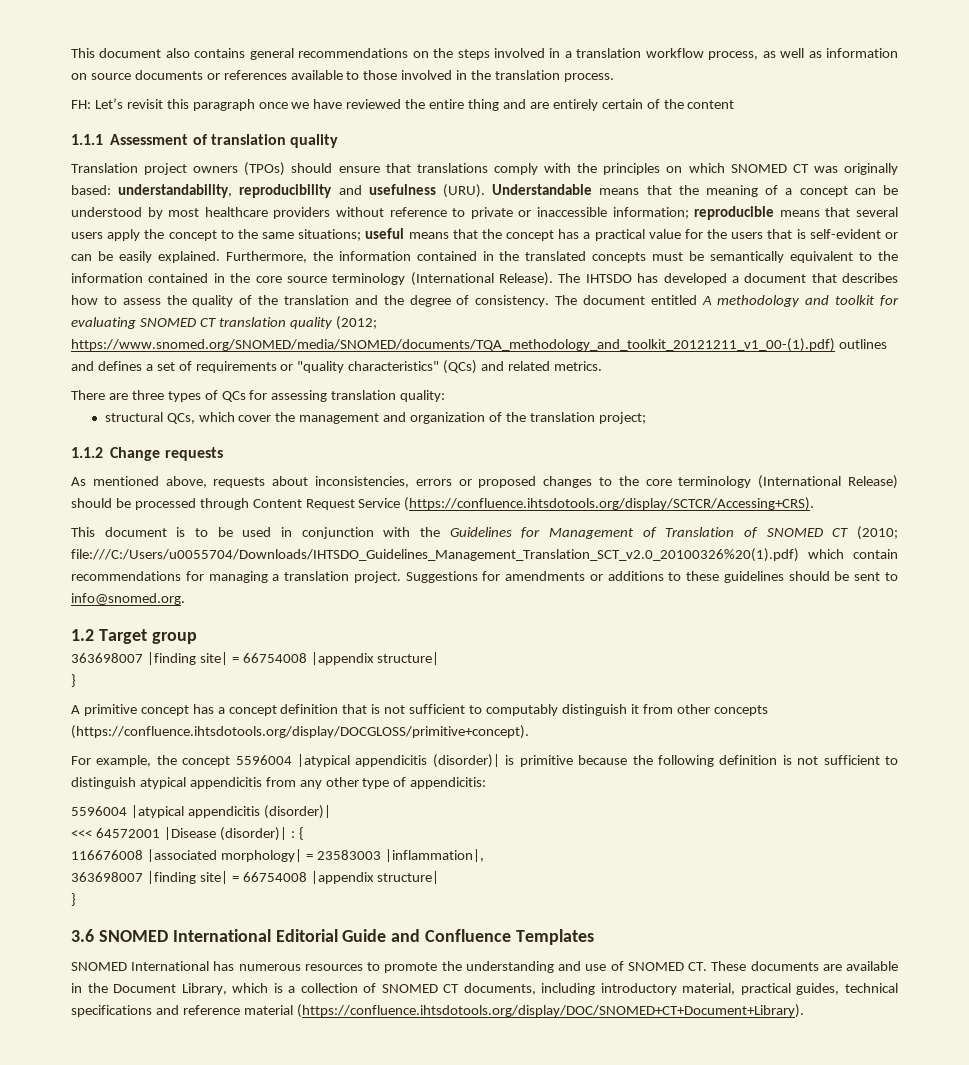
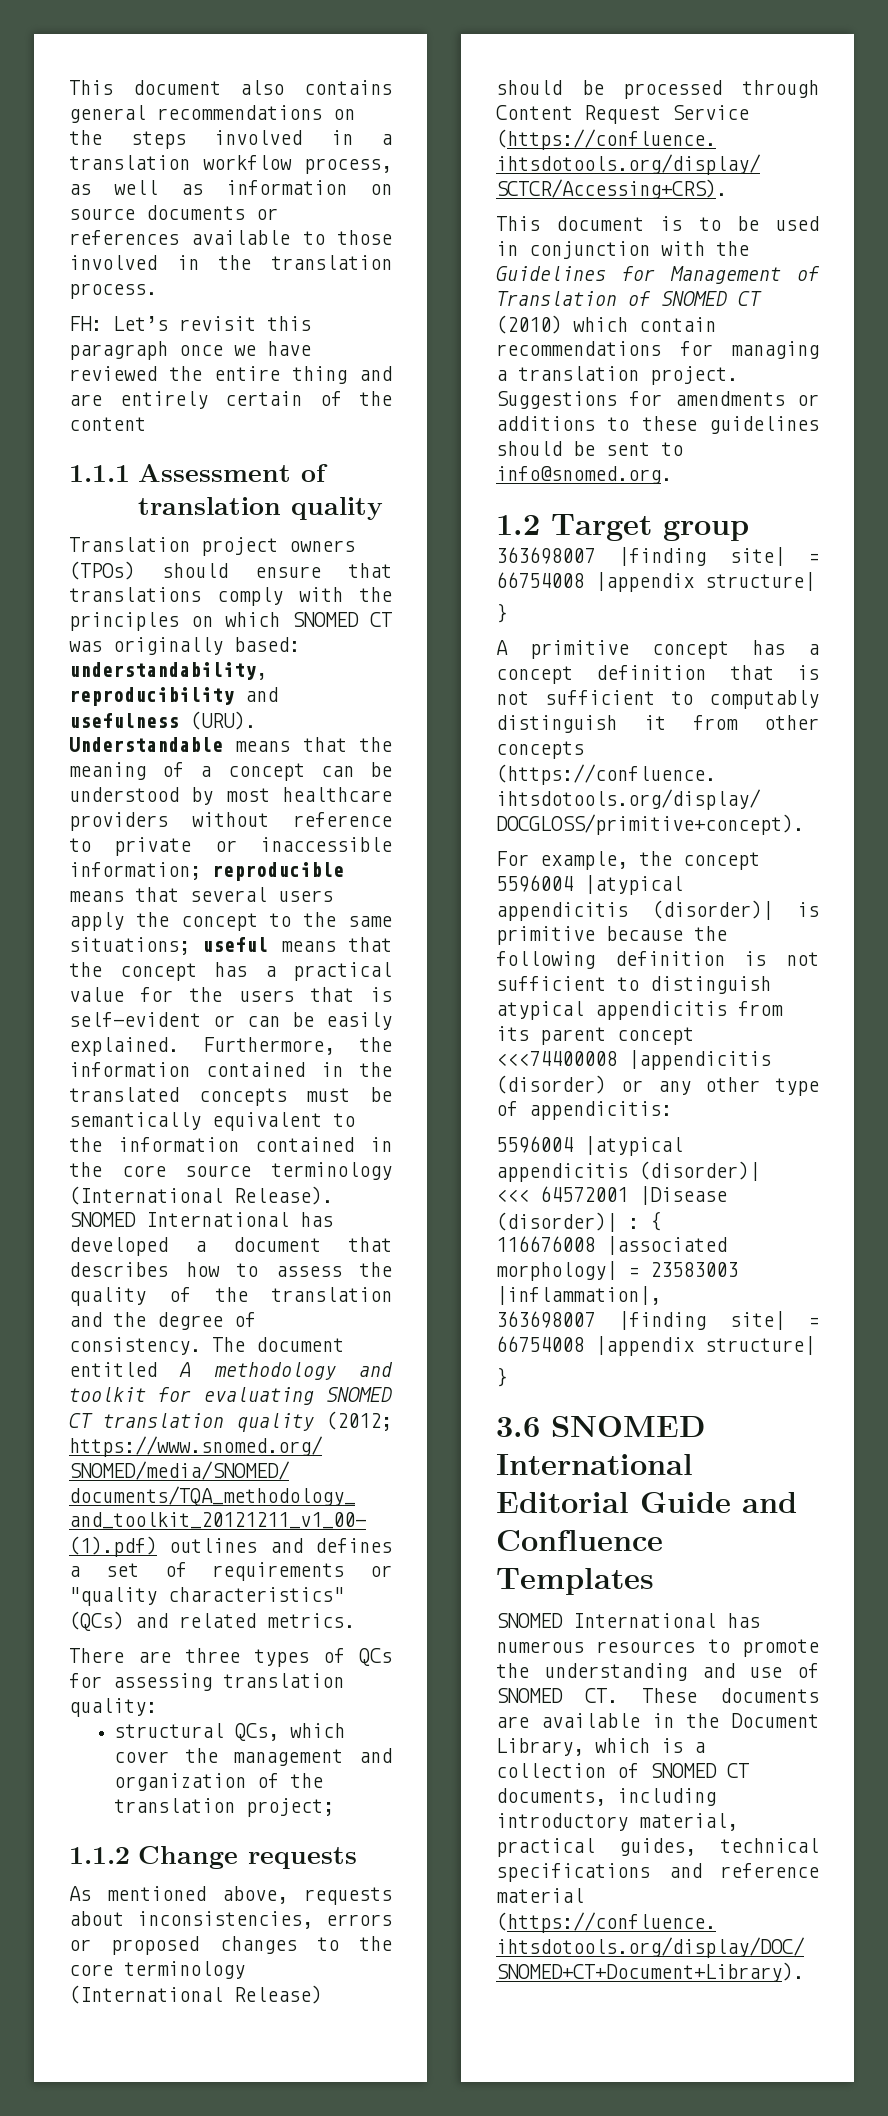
[558,273,632,283] The IHTSDO -> [69,1212,289,1227] SNOMED International
[856,526,898,540] [71,548,799,562] (2010; file:///C:/Users/u0055704/Downloads/IHTSDO_Guidelines_Management_Translation_SCT_v2.0_20100326%20(1).pdf) -> [496,315,562,334] (2010)
(296, 782) none -> [496,1026,694,1045] [496,1050,771,1070] [496,1075,643,1094] its parent concept <<<74400008 |appendicitis (disorder) or

